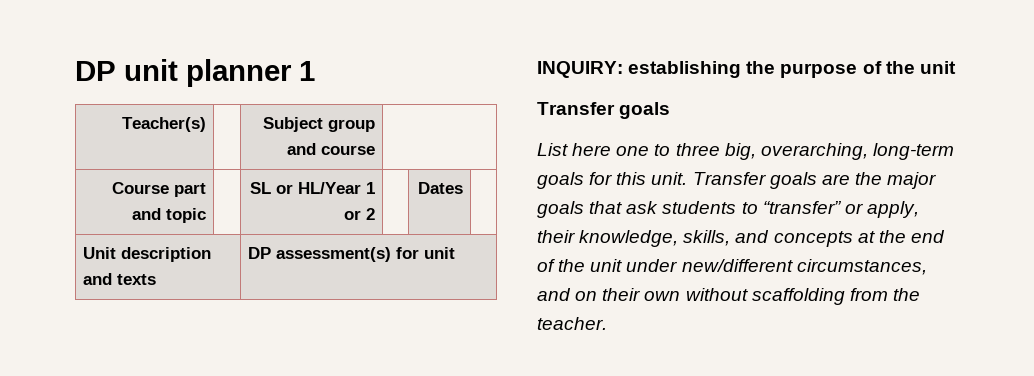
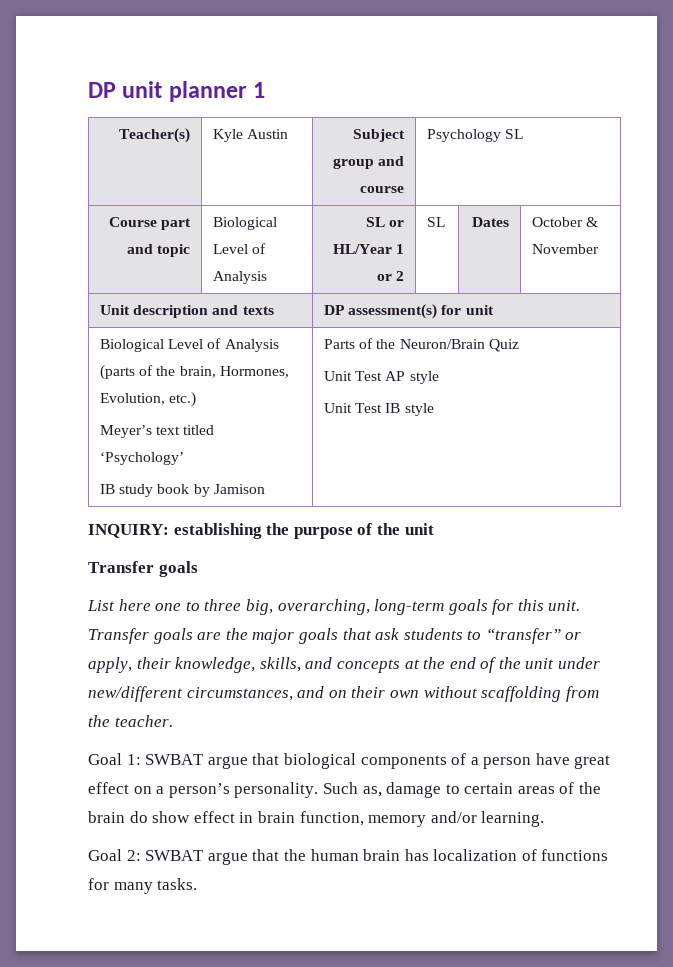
(206, 124) none -> [212,129,289,142] Kyle Austin
(375, 150) none -> [426,129,524,142] Psychology SL
(206, 215) none -> [212,217,277,230] [212,243,267,254] [212,271,267,284] Biological Level of Analysis
(375, 214) none -> [426,217,445,227] SL
(463, 188) none -> [531,217,599,227] [531,244,599,254] October & November
(456, 253) none -> [99,338,279,352] [99,365,289,380] [99,392,197,407] [99,425,215,438] [99,452,184,465] [99,484,265,497] [323,338,519,352] [323,371,439,384] [323,403,434,416] // Biological Level of Analysis (parts of the brain, Hormones, Evolution, etc.) // Meyer’s text titled ‘Psychology’ // IB study book by Jamison | Parts of the Neuron/Brain Quiz // Unit Test AP style // Unit Test IB style
(607, 323) none -> [88,753,611,769] [88,782,602,798] [88,811,545,827] [88,849,609,865] [88,878,198,894] // Goal 1: SWBAT argue that biological components of a person have great effect on a person’s personality. Such as, damage to certain areas of the brain do show effect in brain function, memory and/or learning. // Goal 2: SWBAT argue that the human brain has localization of functions for many tasks.

